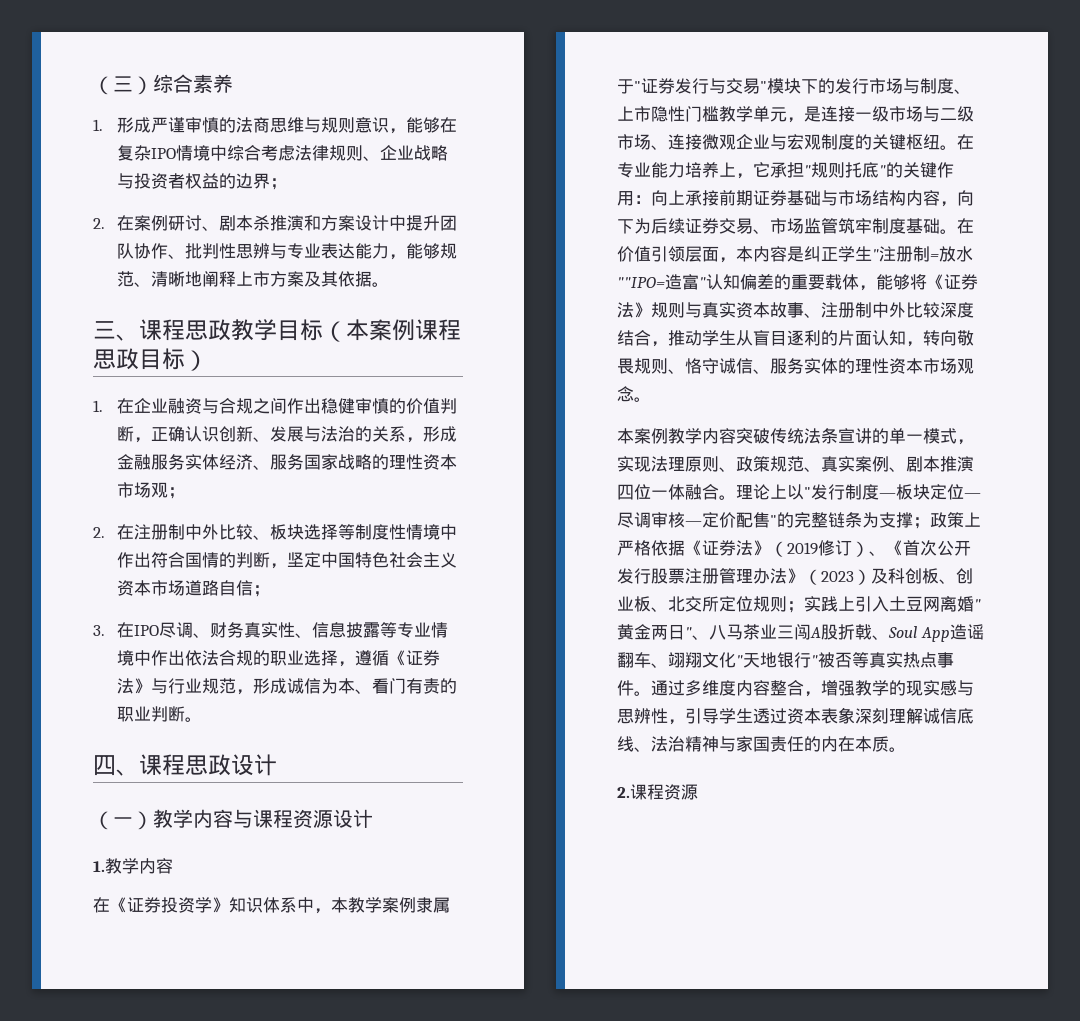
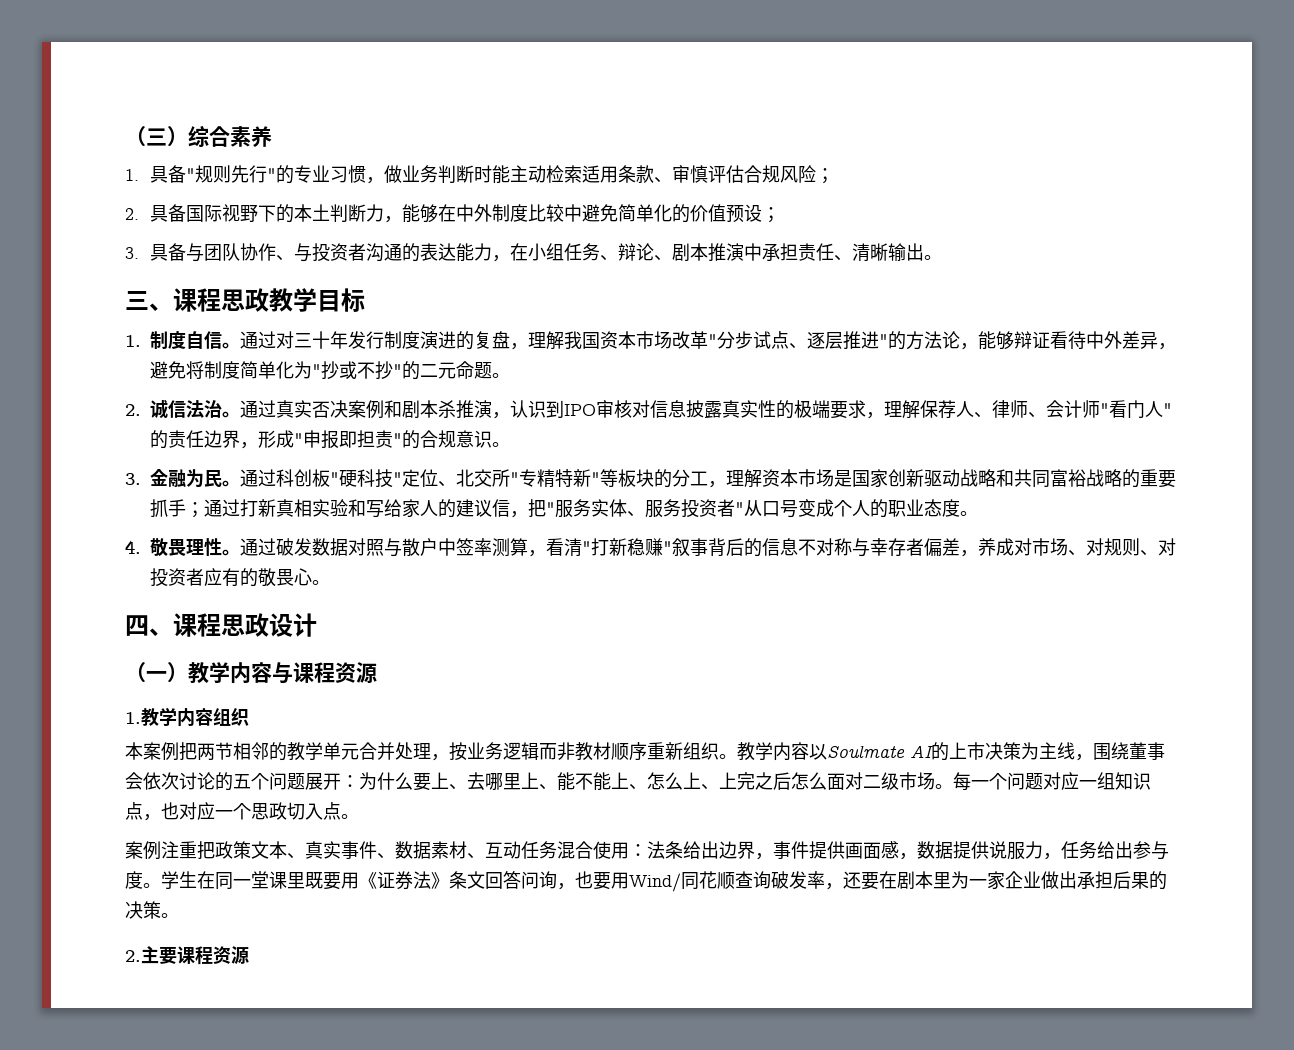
[117,117,458,134] [117,145,449,161] [117,173,288,190] [93,215,458,231] [117,243,458,260] [117,271,373,287] 形成严谨审慎的法商思维与规则意识，能够在复杂IPO情境中综合考虑法律规则、企业战略与投资者权益的边界； // 2.在案例研讨、剧本杀推演和方案设计中提升团队协作、批判性思辨与专业表达能力，能够规范、清晰地阐释上市方案及其依据 -> [149,165,834,184] [125,204,780,223] [125,243,924,262] 具备"规则先行"的专业习惯，做业务判断时能主动检索适用条款、审慎评估合规风险； // 2.具备国际视野下的本土判断力，能够在中外制度比较中避免简单化的价值预设； // 3.具备与团队协作、与投资者沟通的表达能力，在小组任务、辩论、剧本推演中承担责任、清晰输出
[323,319,461,342] [93,348,208,371] [93,398,458,414] [117,426,458,443] [117,454,458,470] [117,482,186,499] [93,524,458,540] [117,552,458,569] [117,580,271,597] [93,622,449,638] [117,650,441,667] [117,678,458,695] [117,706,186,722] （本案例课程思政目标） // 1.在企业融资与合规之间作出稳健审慎的价值判断，正确认识创新、发展与法治的关系，形成金融服务实体经济、服务国家战略的理性资本市场观； // 2.在注册制中外比较、板块选择等制度性情境中作出符合国情的判断，坚定中国特色社会主义资本市场道路自信； // 3.在IPO尽调、财务真实性、信息披露等专业情境中作出依法合规的职业选择，遵循《证券法》与行业规范，形成诚信为本、看门有责的职业判断 -> [125,331,1176,350] [150,361,510,380] [125,399,1172,419] [150,430,510,449] [125,469,1176,488] [150,499,978,518] [125,538,1176,557] [150,568,312,587] // 1.制度自信。通过对三十年发行制度演进的复盘，理解我国资本市场改革"分步试点、逐层推进"的方法论，能够辩证看待中外差异，避免将制度简单化为"抄或不抄"的二元命题。 // 2.诚信法治。通过真实否决案例和剧本杀推演，认识到IPO审核对信息披露真实性的极端要求，理解保荐人、律师、会计师"看门人"的责任边界，形成"申报即担责"的合规意识。 // 3.金融为民。通过科创板"硬科技"定位、北交所"专精特新"等板块的分工，理解资本市场是国家创新驱动战略和共同富裕战略的重要抓手；通过打新真相实验和写给家人的建议信，把"服务实体、服务投资者"从口号变成个人的职业态度。 // 4.敬畏理性。通过破发数据对照与散户中签率测算，看清"打新稳赚"叙事背后的信息不对称与幸存者偏差，养成对市场、对规则、对投资者应有的敬畏心
[333,809,373,828] 设计 -> (377, 673) none
[93,897,450,914] [617,78,971,94] [617,106,974,123] [617,134,974,150] [617,162,954,179] [617,190,974,207] [617,218,974,234] [617,246,973,263] [617,274,978,291] [617,302,974,318] [617,330,974,347] [617,358,974,374] [617,386,651,402] [617,428,974,445] [617,456,974,472] [617,484,981,500] [617,512,981,529] [617,540,971,557] [617,568,973,585] [617,596,981,613] [617,624,984,642] [617,652,954,668] [617,680,974,697] [617,707,974,725] [617,736,906,752] [617,787,630,798] // 在《证券投资学》知识体系中，本教学案例隶属于"证券发行与交易"模块下的发行市场与制度、上市隐性门槛教学单元，是连接一级市场与二级市场、连接微观企业与宏观制度的关键枢纽。在专业能力培养上，它承担"规则托底"的关键作用：向上承接前期证券基础与市场结构内容，向下为后续证券交易、市场监管筑牢制度基础。在价值引领层面，本内容是纠正学生"注册制=放水""IPO=造富"认知偏差的重要载体，能够将《证券法》规则与真实资本故事、注册制中外比较深度结合，推动学生从盲目逐利的片面认知，转向敬畏规则、恪守诚信、服务实体的理性资本市场观念。 // 本案例教学内容突破传统法条宣讲的单一模式，实现法理原则、政策规范、真实案例、剧本推演四位一体融合。理论上以"发行制度—板块定位—尽调审核—定价配售"的完整链条为支撑；政策上严格依据《证券法》（2019修订）、《首次公开发行股票注册管理办法》（2023）及科创板、创业板、北交所定位规则；实践上引入土豆网离婚"黄金两日"、八马茶业三闯A股折戟、Soul App造谣翻车、翊翔文化"天地银行"被否等真实热点事件。通过多维度内容整合，增强教学的现实感与思辨性，引导学生透过资本表象深刻理解诚信底线、法治精神与家国责任的内在本质。 // 2. -> [213,708,249,726] [125,742,1165,761] [125,772,1151,791] [125,802,359,821] [125,841,1169,860] [125,871,1167,892] [125,901,179,919] [125,946,177,964] 组织 // 本案例把两节相邻的教学单元合并处理，按业务逻辑而非教材顺序重新组织。教学内容以Soulmate AI的上市决策为主线，围绕董事会依次讨论的五个问题展开：为什么要上、去哪里上、能不能上、怎么上、上完之后怎么面对二级市场。每一个问题对应一组知识点，也对应一个思政切入点。 // 案例注重把政策文本、真实事件、数据素材、互动任务混合使用：法条给出边界，事件提供画面感，数据提供说服力，任务给出参与度。学生在同一堂课里既要用《证券法》条文回答问询，也要用Wind/同花顺查询破发率，还要在剧本里为一家企业做出承担后果的决策。 // 2.主要

